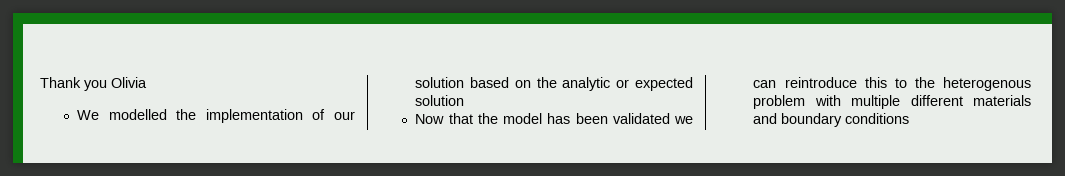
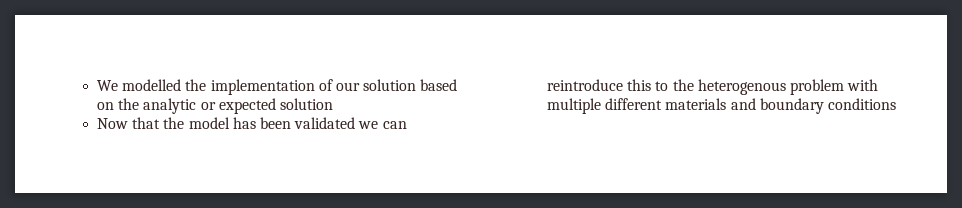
[40,77,147,91] Thank you Olivia // -> (97, 85) none

